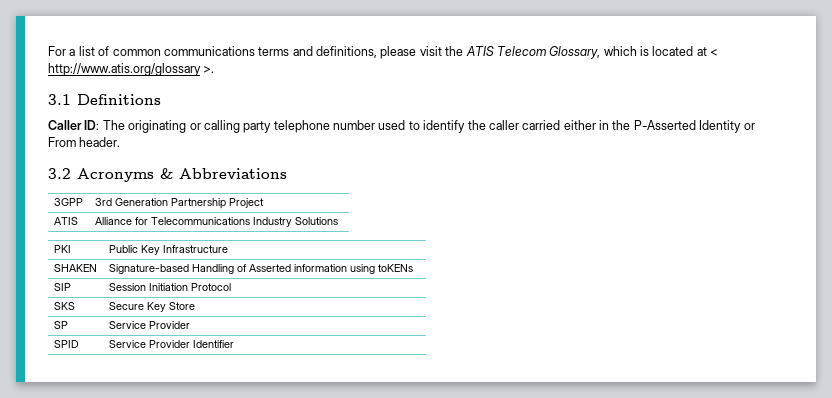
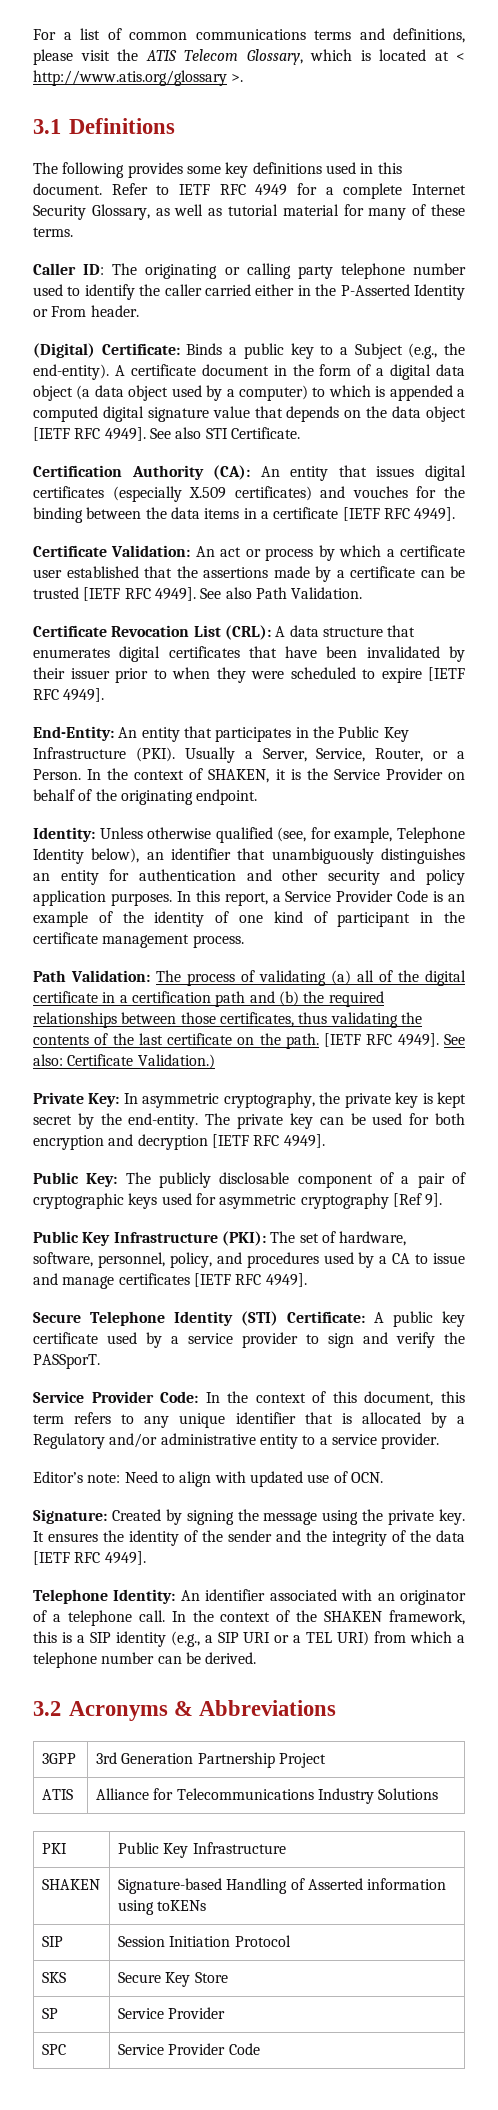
(162, 99) none -> [33,162,402,178] [33,183,467,199] [33,204,466,220] [33,227,73,237] // The following provides some key definitions used in this document. Refer to IETF RFC 4949 for a complete Internet Security Glossary, as well as tutorial material for many of these terms.
(121, 142) none -> [33,343,465,359] [33,364,465,380] [33,385,466,401] [33,406,467,422] [33,427,300,441] [33,465,466,481] [33,486,465,502] [33,507,456,523] [33,545,466,561] [33,566,465,582] [33,587,363,601] [33,625,416,640] [33,646,465,662] [33,667,465,683] [33,688,105,702] [33,726,409,742] [33,747,465,763] [33,768,465,783] [33,789,258,805] [33,827,465,843] [33,848,466,864] [33,869,465,885] [33,890,465,906] [33,911,466,927] [33,932,244,948] [33,970,466,986] [33,991,384,1007] [33,1012,422,1028] [33,1033,465,1049] [33,1054,215,1069] [33,1092,467,1108] [33,1113,465,1129] [33,1134,325,1150] [33,1172,466,1188] [33,1193,443,1209] [33,1231,407,1246] [33,1252,465,1268] [33,1273,307,1289] [33,1311,465,1327] [33,1332,465,1348] [33,1354,100,1369] [33,1391,465,1406] [33,1412,466,1428] [33,1433,440,1449] [33,1471,383,1487] [33,1509,466,1525] [33,1530,465,1546] [33,1551,146,1565] [33,1589,466,1605] [33,1610,465,1626] [33,1631,466,1647] [33,1652,257,1668] // (Digital) Certificate: Binds a public key to a Subject (e.g., the end-entity). A certificate document in the form of a digital data object (a data object used by a computer) to which is appended a computed digital signature value that depends on the data object [IETF RFC 4949]. See also STI Certificate. // Certification Authority (CA): An entity that issues digital certificates (especially X.509 certificates) and vouches for the binding between the data items in a certificate [IETF RFC 4949]. // Certificate Validation: An act or process by which a certificate user established that the assertions made by a certificate can be trusted [IETF RFC 4949]. See also Path Validation. // Certificate Revocation List (CRL): A data structure that enumerates digital certificates that have been invalidated by their issuer prior to when they were scheduled to expire [IETF RFC 4949]. // End-Entity: An entity that participates in the Public Key Infrastructure (PKI). Usually a Server, Service, Router, or a Person. In the context of SHAKEN, it is the Service Provider on behalf of the originating endpoint. // Identity: Unless otherwise qualified (see, for example, Telephone Identity below), an identifier that unambiguously distinguishes an entity for authentication and other security and policy application purposes. In this report, a Service Provider Code is an example of the identity of one kind of participant in the certificate management process. // Path Validation: The process of validating (a) all of the digital certificate in a certification path and (b) the required relationships between those certificates, thus validating the contents of the last certificate on the path. [IETF RFC 4949]. See also: Certificate Validation.) // Private Key: In asymmetric cryptography, the private key is kept secret by the end-entity. The private key can be used for both encryption and decryption [IETF RFC 4949]. // Public Key: The publicly disclosable component of a pair of cryptographic keys used for asymmetric cryptography [Ref 9]. // Public Key Infrastructure (PKI): The set of hardware, software, personnel, policy, and procedures used by a CA to issue and manage certificates [IETF RFC 4949]. // Secure Telephone Identity (STI) Certificate: A public key certificate used by a service provider to sign and verify the PASSporT. // Service Provider Code: In the context of this document, this term refers to any unique identifier that is allocated by a Regulatory and/or administrative entity to a service provider. // Editor’s note: Need to align with updated use of OCN. // Signature: Created by signing the message using the private key. It ensures the identity of the sender and the integrity of the data [IETF RFC 4949]. // Telephone Identity: An identifier associated with an originator of a telephone call. In the context of the SHAKEN framework, this is a SIP identity (e.g., a SIP URI or a TEL URI) from which a telephone number can be derived.
[53,340,79,348] [108,340,234,348] SPID | Service Provider Identifier -> [41,2044,66,2055] [117,2043,260,2055] SPC | Service Provider Code

